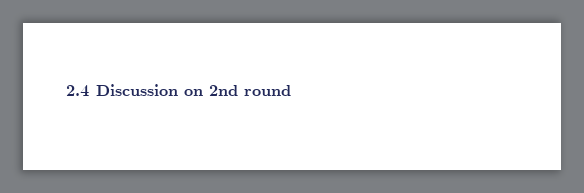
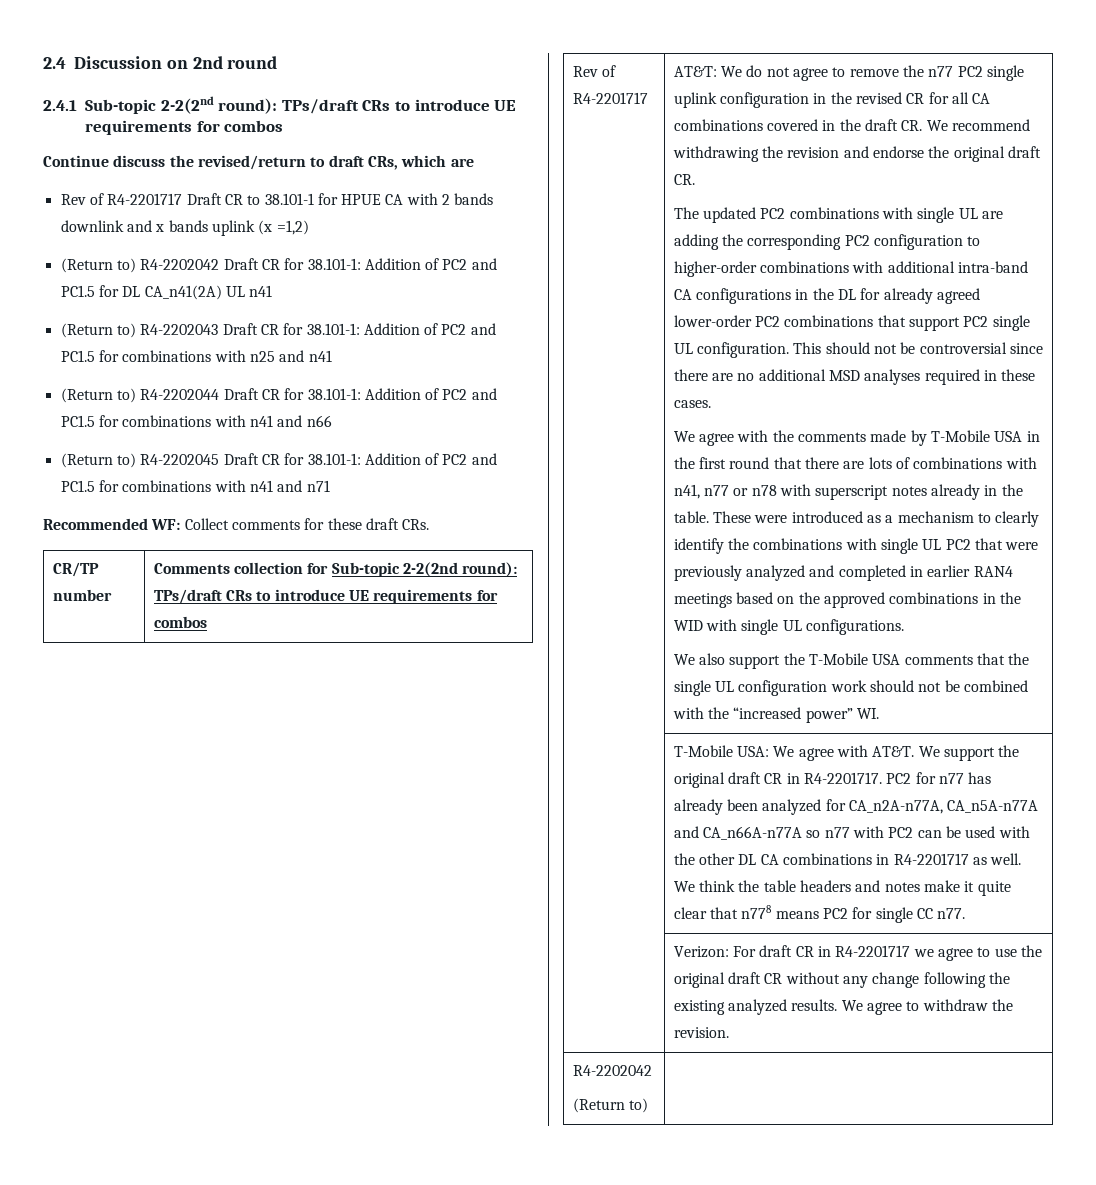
(292, 90) none -> [43,96,517,114] [85,120,284,135] [43,155,474,170] [60,193,494,205] [60,220,309,236] [60,258,497,273] [60,285,273,300] [60,323,496,338] [60,350,332,362] [60,388,497,403] [60,415,332,427] [60,453,497,468] [60,480,330,492] [43,518,430,530] [52,562,99,577] [52,589,112,601] [153,562,518,577] [153,589,498,604] [153,616,207,628] [572,65,617,77] [572,92,648,104] [673,65,1024,81] [673,92,991,108] [673,119,1030,131] [672,146,1041,162] [673,174,695,185] [673,207,1003,223] [673,234,981,250] [673,261,1028,277] [673,288,980,304] [673,315,1030,331] [673,342,1043,358] [673,369,1036,385] [673,400,711,408] [673,430,1040,446] [673,457,1037,469] [673,484,1023,500] [673,511,1040,527] [673,538,1039,554] [673,565,1013,581] [673,592,1021,608] [673,619,904,635] [673,653,1030,669] [673,680,1028,696] [672,707,879,723] [673,745,1020,761] [673,772,992,788] [673,799,1039,815] [673,826,1030,840] [673,853,1022,865] [673,880,1011,896] [673,905,966,923] [673,945,1042,961] [673,972,1010,988] [673,999,1013,1015] [673,1027,729,1038] [572,1065,652,1076] [572,1098,649,1113] // 2.4.1 Sub-topic 2-2(2nd round): TPs/draft CRs to introduce UE requirements for combos // Continue discuss the revised/return to draft CRs, which are // Rev of R4-2201717 Draft CR to 38.101-1 for HPUE CA with 2 bands downlink and x bands uplink (x =1,2) // (Return to) R4-2202042 Draft CR for 38.101-1: Addition of PC2 and PC1.5 for DL CA_n41(2A) UL n41 // (Return to) R4-2202043 Draft CR for 38.101-1: Addition of PC2 and PC1.5 for combinations with n25 and n41 // (Return to) R4-2202044 Draft CR for 38.101-1: Addition of PC2 and PC1.5 for combinations with n41 and n66 // (Return to) R4-2202045 Draft CR for 38.101-1: Addition of PC2 and PC1.5 for combinations with n41 and n71 // Recommended WF: Collect comments for these draft CRs. // CR/TP number | Comments collection for Sub-topic 2-2(2nd round): TPs/draft CRs to introduce UE requirements for combos // Rev of R4-2201717 | AT&T: We do not agree to remove the n77 PC2 single uplink configuration in the revised CR for all CA combinations covered in the draft CR. We recommend withdrawing the revision and endorse the original draft CR. // The updated PC2 combinations with single UL are adding the corresponding PC2 configuration to higher-order combinations with additional intra-band CA configurations in the DL for already agreed lower-order PC2 combinations that support PC2 single UL configuration. This should not be controversial since there are no additional MSD analyses required in these cases. // We agree with the comments made by T-Mobile USA in the first round that there are lots of combinations with n41, n77 or n78 with superscript notes already in the table. These were introduced as a mechanism to clearly identify the combinations with single UL PC2 that were previously analyzed and completed in earlier RAN4 meetings based on the approved combinations in the WID with single UL configurations. // We also support the T-Mobile USA comments that the single UL configuration work should not be combined with the “increased power” WI. // | T-Mobile USA: We agree with AT&T. We support the original draft CR in R4-2201717. PC2 for n77 has already been analyzed for CA_n2A-n77A, CA_n5A-n77A and CA_n66A-n77A so n77 with PC2 can be used with the other DL CA combinations in R4-2201717 as well. We think the table headers and notes make it quite clear that n778 means PC2 for single CC n77. // | Verizon: For draft CR in R4-2201717 we agree to use the original draft CR without any change following the existing analyzed results. We agree to withdraw the revision. // R4-2202042 // (Return to) |

